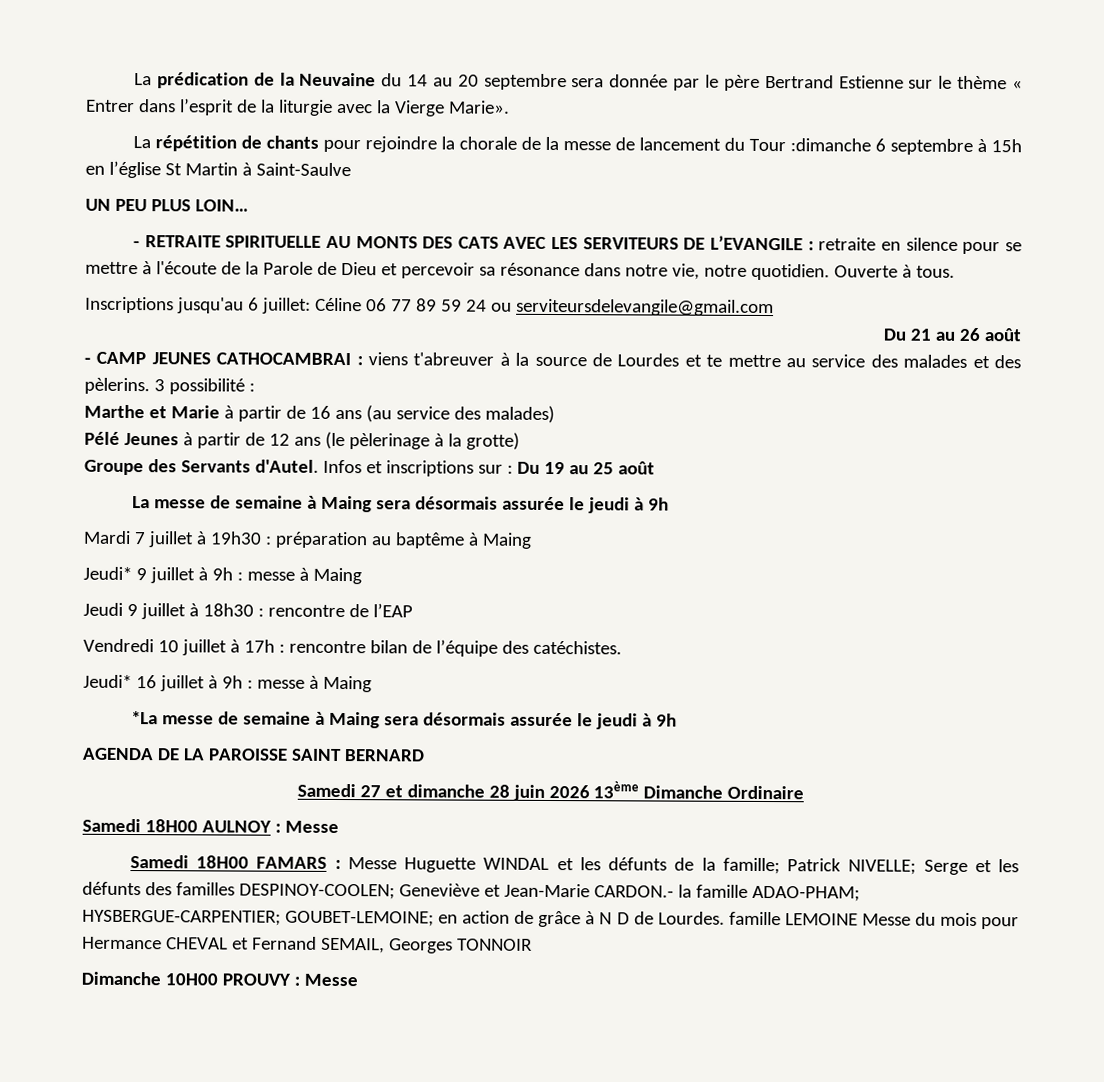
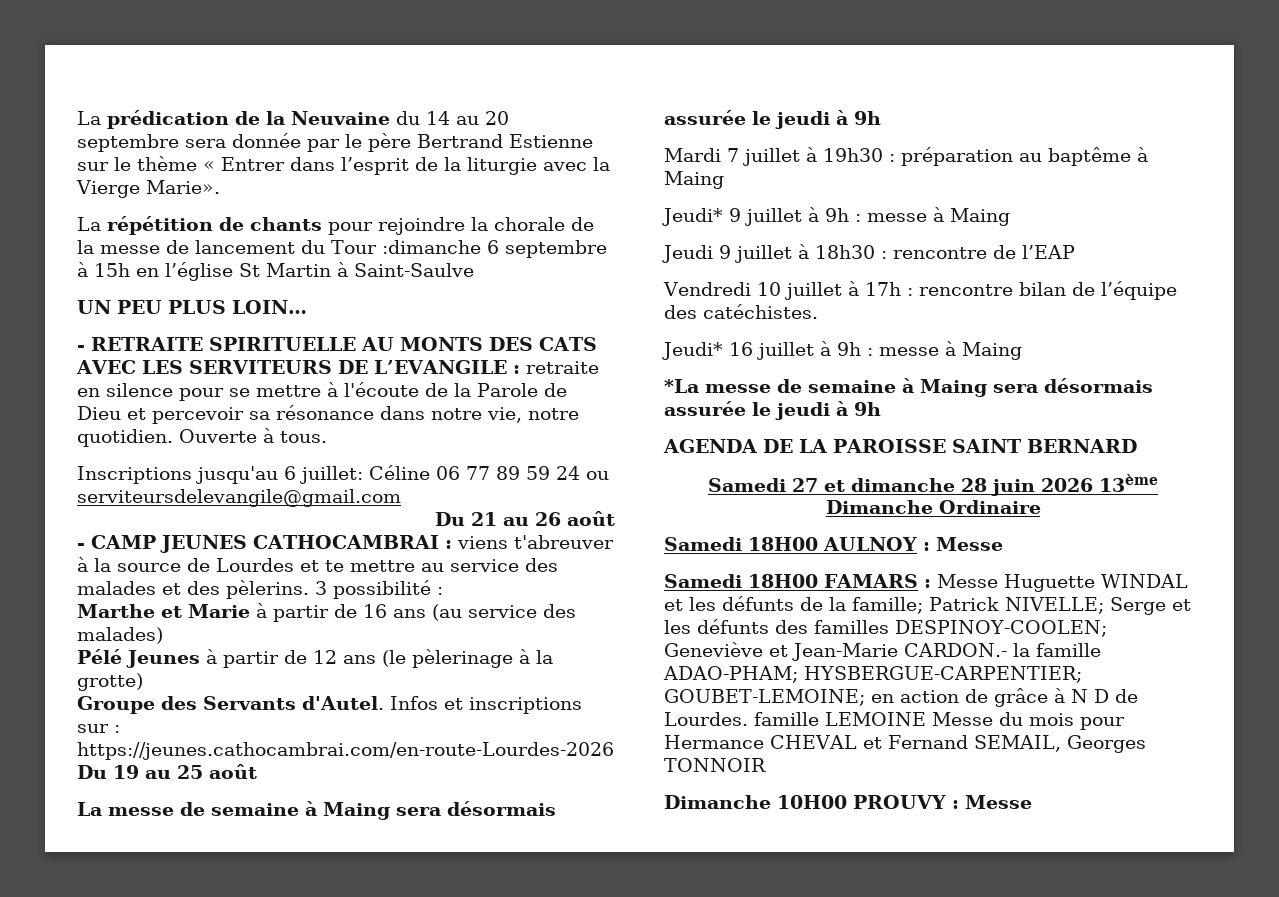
(513, 469) none -> [77,742,614,760] https://jeunes.cathocambrai.com/en-route-Lourdes-2026

